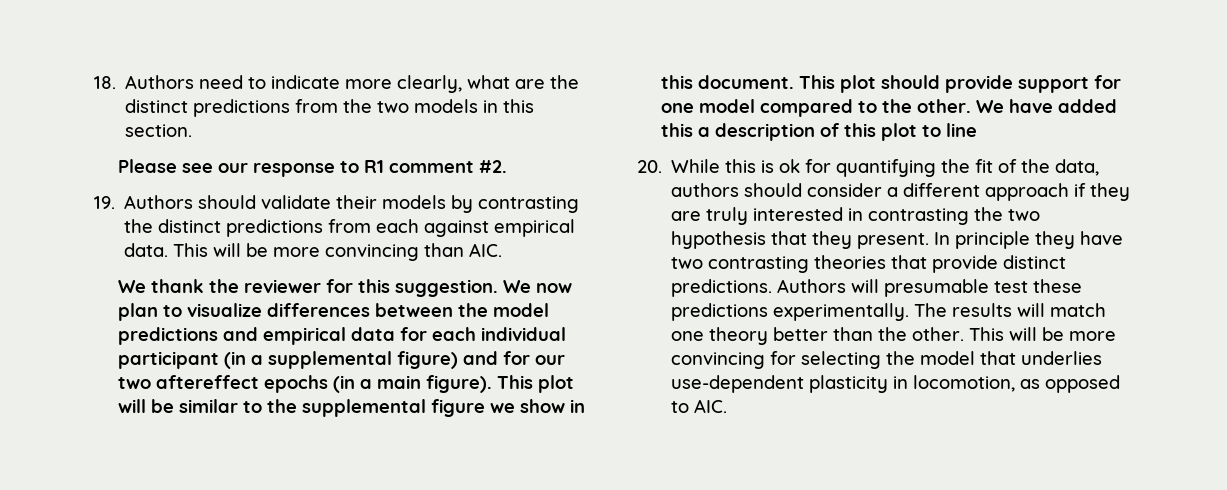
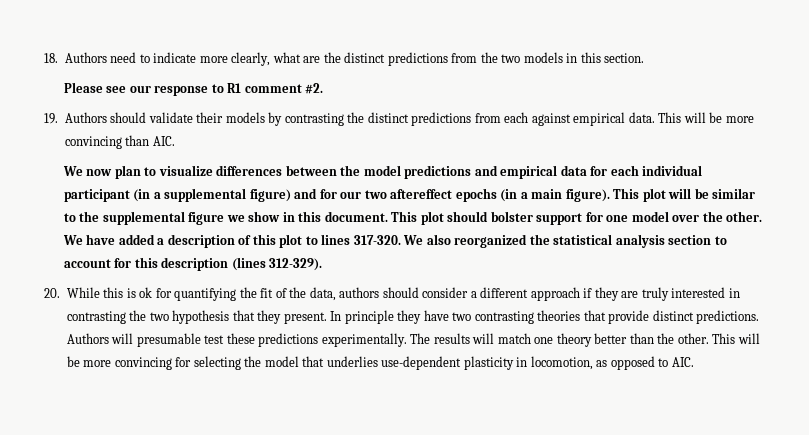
[151,279,532,297] thank the reviewer for this suggestion. We -> (83, 171) none
[945,75,1014,93] provide -> [490,211,533,222] bolster
[760,99,878,117] compared to -> [672,215,700,222] over
[661,123,694,137] this -> (155, 239) none
[946,123,978,137] line -> [321,234,727,248] [63,257,323,271] lines 317-320. We also reorganized the statistical analysis section to account for this description (lines 312-329).

